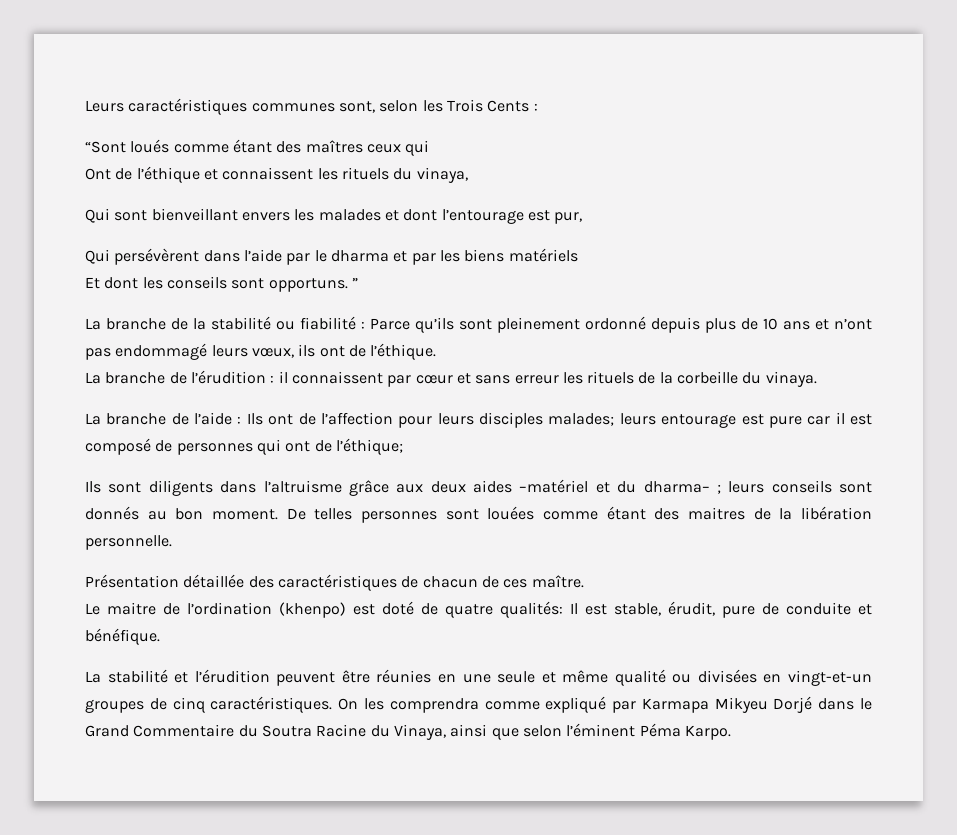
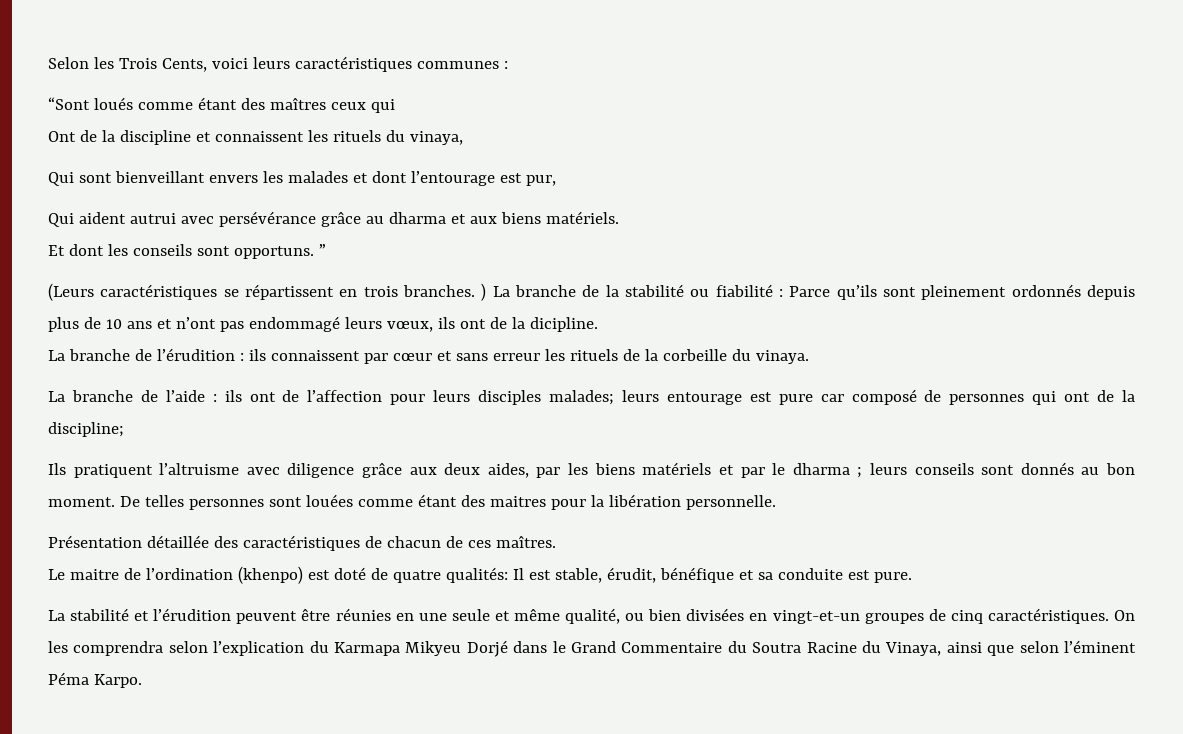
[85,98,530,115] Leurs caractéristiques communes sont, selon les Trois Cents -> [48,56,499,72] Selon les Trois Cents, voici leurs caractéristiques communes
[136,166,200,183] l’éthique -> [101,130,191,145] la discipline
[114,248,578,265] persévèrent dans l’aide par le dharma et par les biens matériels -> [78,211,619,227] aident autrui avec persévérance grâce au dharma et aux biens matériels.
(358, 283) none -> [48,283,487,301] (Leurs caractéristiques se répartissent en trois branches. )
[585,316,646,330] ordonné -> [1011,284,1081,297] ordonnés
[370,343,437,360] l’éthique. -> [511,317,598,332] la dicipline.
[278,371,288,383] il -> [248,349,266,361] ils
[246,413,263,425] Ils -> [224,390,242,402] ils
[835,412,872,425] il est -> (844, 398) none
[335,438,403,455] [85,479,710,496] l’éthique; // Ils sont diligents dans l’altruisme grâce aux deux aides –matériel et du dharma– -> [1121,390,1135,402] [48,422,124,437] [48,462,850,478] la discipline; // Ils pratiquent l’altruisme avec diligence grâce aux deux aides, par les biens matériels et par le dharma
[753,508,771,520] de -> [550,499,586,510] pour
[531,575,584,588] maître. -> [495,536,556,548] maîtres.
[722,602,872,618] [85,628,160,645] pure de conduite et bénéfique. -> [659,567,912,583] bénéfique et sa conduite est pure.
[614,669,692,686] qualité ou -> [565,608,682,624] qualité, ou bien
[484,696,637,713] comme expliqué par -> [168,641,329,656] selon l’explication du

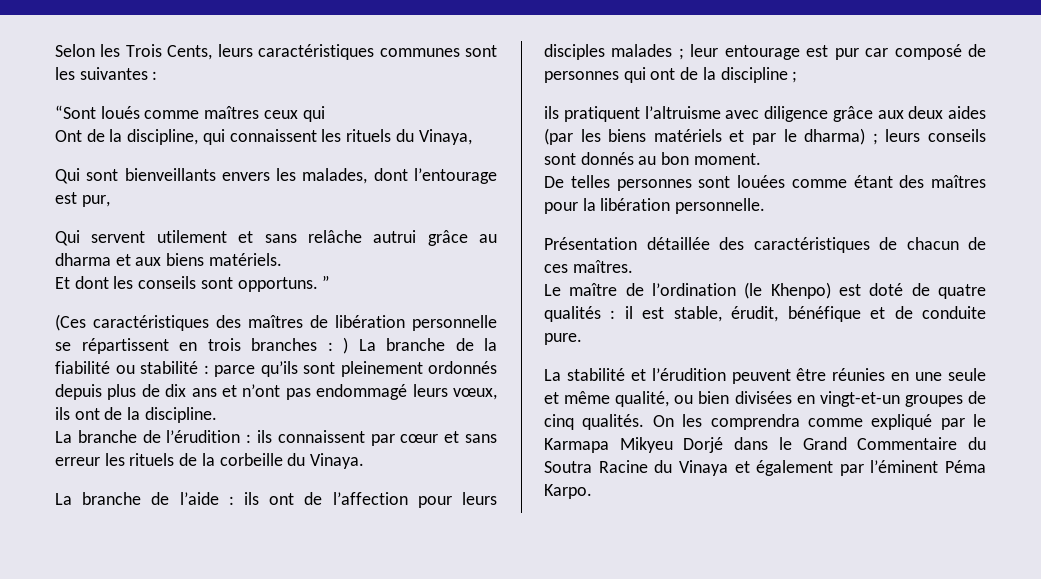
[211,58,248,69] voici -> (213, 52) none
(499, 65) none -> [465,45,498,57] [55,67,148,80] sont les suivantes
[197,97,265,110] étant des -> (200, 114) none
[119,130,211,145] discipline et -> [127,129,225,145] discipline, qui
[409,131,463,145] vinaya, -> [418,129,472,145] Vinaya,
[114,171,205,183] bienveillant -> [124,168,216,181] bienveillants
[287,171,368,183] malades et -> [302,168,368,184] malades,
[78,211,316,227] aident autrui avec persévérance -> [91,230,417,243] servent utilement et sans relâche autrui
[48,283,218,301] (Leurs caractéristiques -> [55,314,497,331] (Ces caractéristiques des maîtres de libération personnelle
[402,285,475,297] branches. -> [251,338,333,351] branches :
[625,284,831,297] stabilité ou fiabilité : Parce -> [55,361,255,377] fiabilité ou stabilité : parce
[105,319,122,329] 10 -> [165,384,187,397] dix
[529,317,598,332] dicipline. -> [144,407,217,423] discipline.
[755,350,809,364] vinaya. -> [310,453,365,469] Vinaya.
[549,390,659,405] malades; leurs -> [611,44,719,60] malades ; leur
[778,394,813,405] pure -> [834,48,859,60] pur
[48,422,124,437] [48,463,66,475] discipline; // Ils -> [720,67,798,83] [544,106,559,119] discipline ; // ils
[487,463,561,478] aides, par -> [948,106,986,119] [544,128,573,145] aides (par
[792,463,850,475] dharma -> [804,128,866,145] dharma)
(115, 502) none -> (761, 159) //
[489,496,546,507] maitres -> [931,175,986,188] maîtres
[69,569,119,580] maitre -> [569,283,618,296] maître
[237,566,303,584] (khenpo) -> [744,282,831,299] (le Khenpo)
[445,567,524,583] qualités: Il -> [544,306,633,322] qualités : il
[757,568,870,580] sa conduite est -> [894,306,986,319] de conduite
[987,608,1109,624] caractéristiques. -> [582,414,645,430] qualités.
[168,641,329,656] selon l’explication du -> [807,414,986,430] comme expliqué par le
[885,641,1059,656] Vinaya, ainsi que selon -> [678,460,864,476] Vinaya et également par

